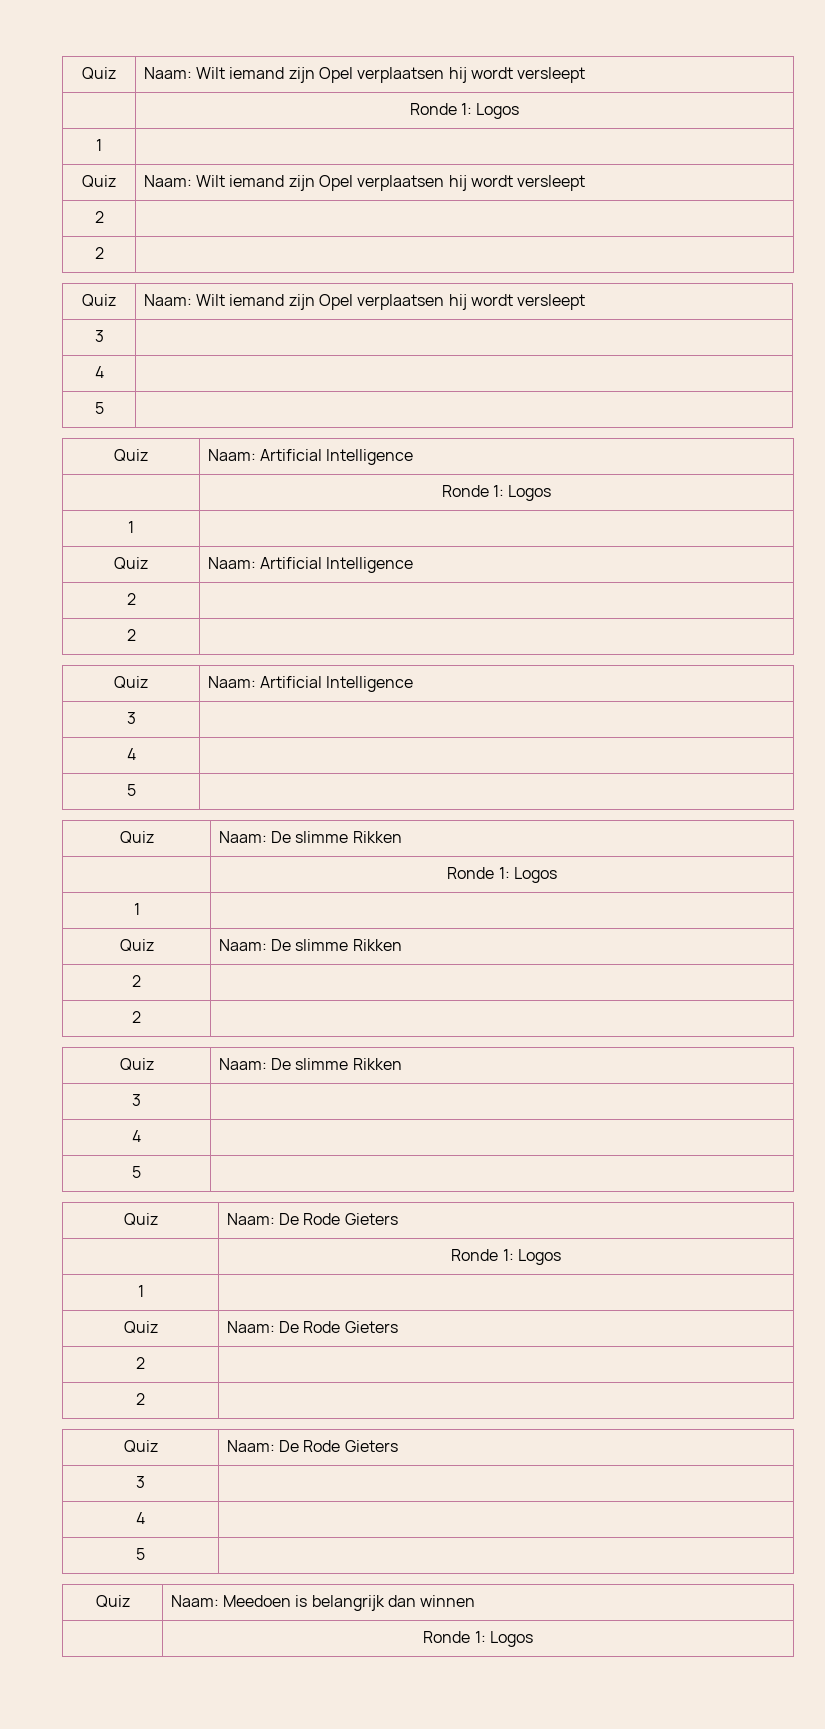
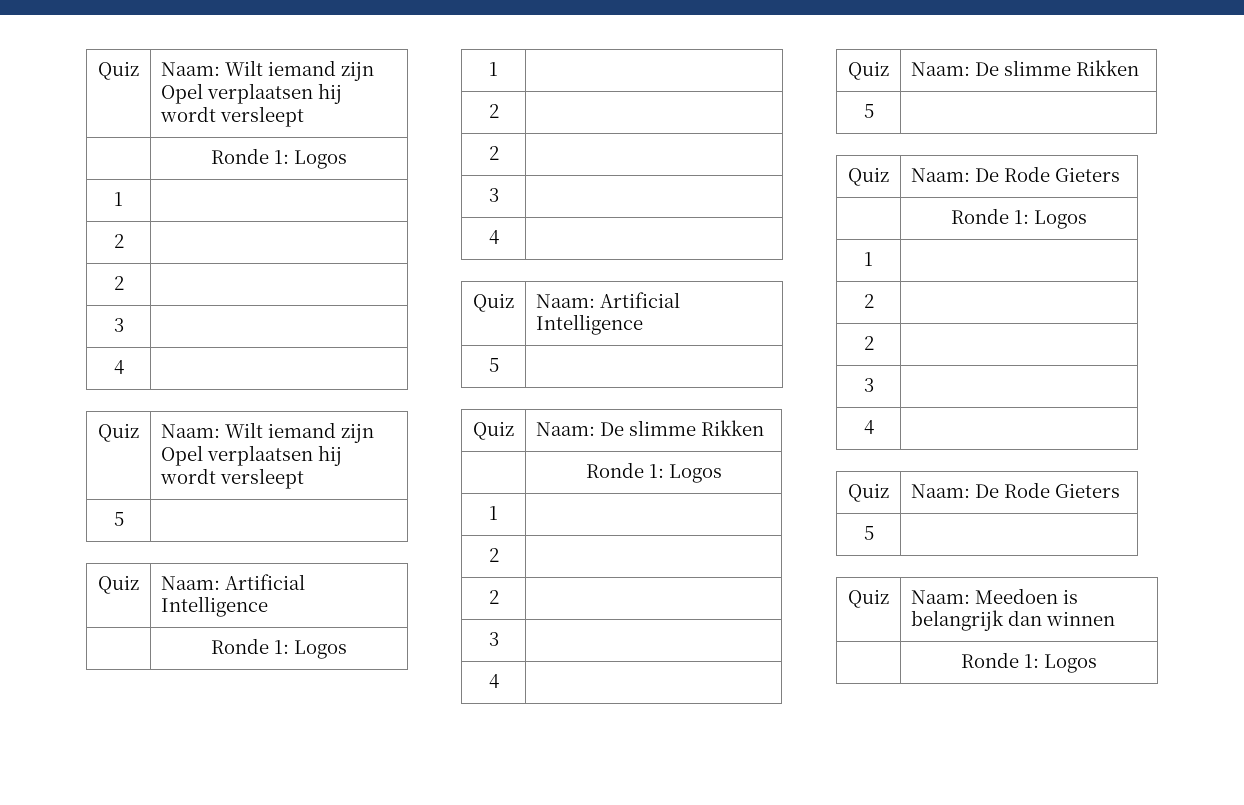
[82,175,116,188] [143,175,586,191] [94,211,104,223] [94,247,104,259] Quiz | Naam: Wilt iemand zijn Opel verplaatsen hij wordt versleept // 2 | // 2 -> [113,234,124,248] [113,276,124,290] [113,318,124,332] [113,360,124,374] 2 | // 2 | // 3 | // 4
[94,330,104,342] [94,366,104,378] // 3 | // 4 | -> (305, 478) none
[114,557,148,570] [207,557,414,573] [126,593,136,605] [126,629,136,641] [114,676,148,689] [207,676,414,692] [126,712,136,724] [126,748,136,760] Quiz | Naam: Artificial Intelligence // 2 | // 2 | // Quiz | Naam: Artificial Intelligence // 3 | // 4 | -> [488,104,499,118] [488,146,499,160] [488,188,499,202] [488,230,499,244] [473,293,514,312] [536,292,681,308] [536,314,644,335] 2 | // 2 | // 3 | // 4 | // Quiz | Naam: Artificial Intelligence
[119,939,154,952] [218,939,402,951] [132,975,141,987] [132,1011,141,1023] [119,1058,154,1071] [218,1058,402,1070] [132,1094,141,1106] [132,1130,141,1142] Quiz | Naam: De slimme Rikken // 2 | // 2 | // Quiz | Naam: De slimme Rikken // 3 | // 4 | -> [488,548,499,562] [488,590,499,604] [488,632,499,646] [488,674,499,688] [848,61,889,80] [911,60,1140,76] 2 | // 2 | // 3 | // 4 | // Quiz | Naam: De slimme Rikken
[123,1321,158,1334] [226,1321,398,1333] [136,1357,145,1369] [136,1393,145,1405] [123,1440,158,1453] [226,1440,398,1452] [136,1476,145,1488] [136,1512,145,1524] Quiz | Naam: De Rode Gieters // 2 | // 2 | // Quiz | Naam: De Rode Gieters // 3 | // 4 | -> [863,294,874,308] [863,336,874,350] [863,378,874,392] [863,420,874,434] [848,483,889,502] [911,482,1121,498] 2 | // 2 | // 3 | // 4 | // Quiz | Naam: De Rode Gieters

